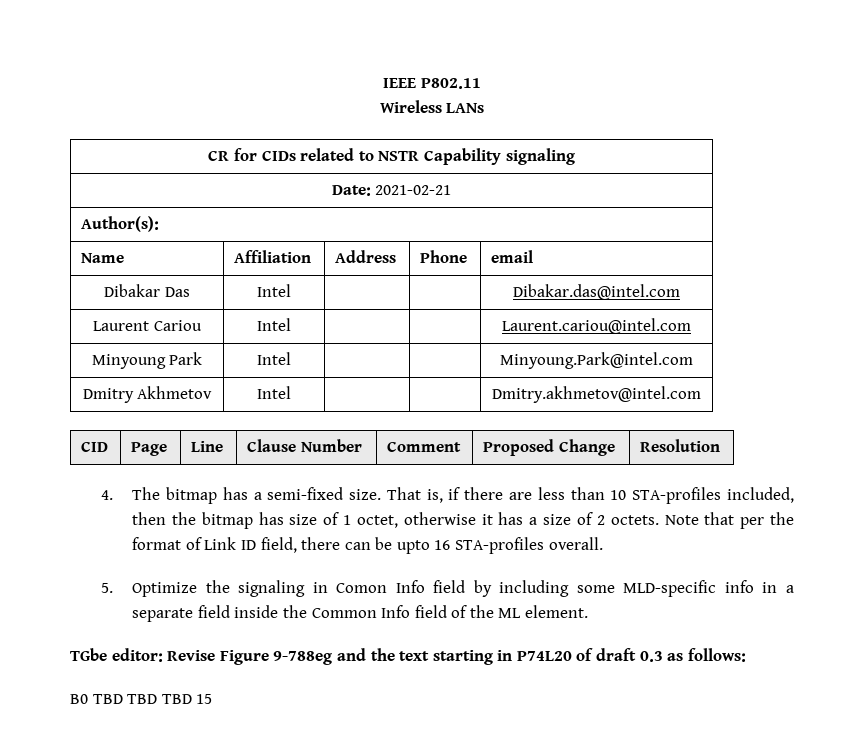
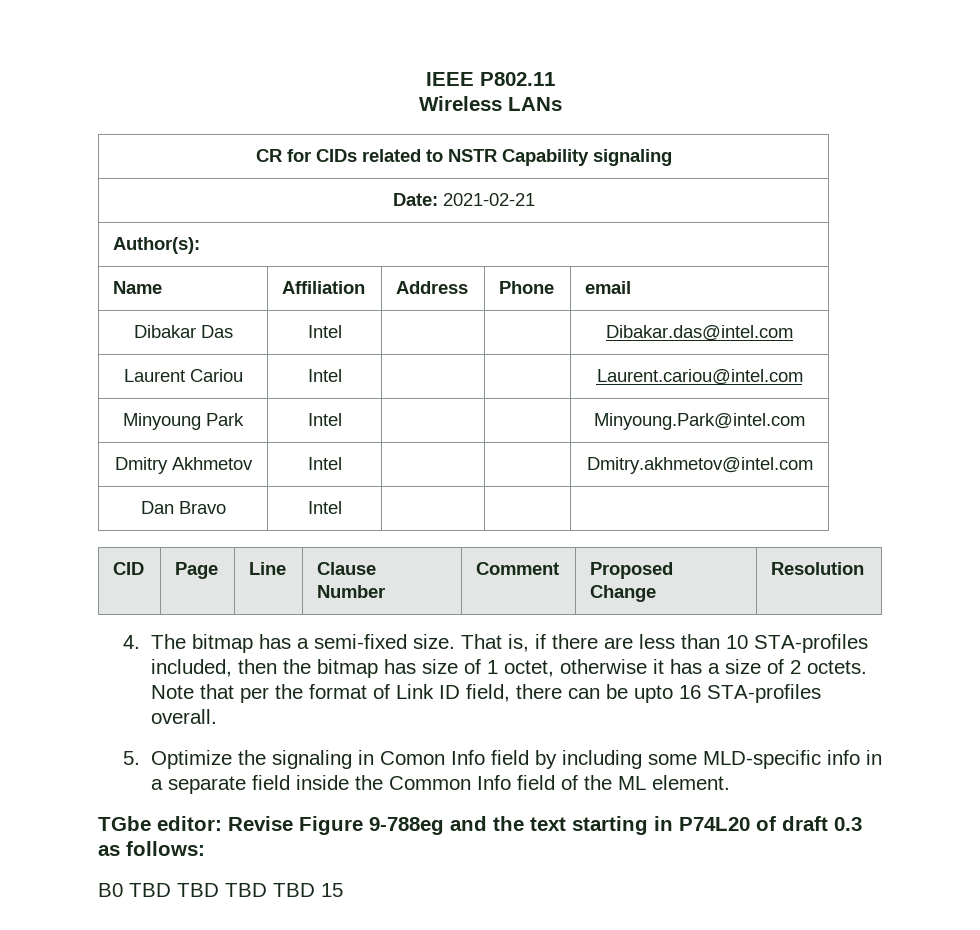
(701, 394) none -> [140,501,226,514] [307,501,342,514] // Dan Bravo | Intel | | |
(192, 699) none -> [273,883,315,897] TBD

